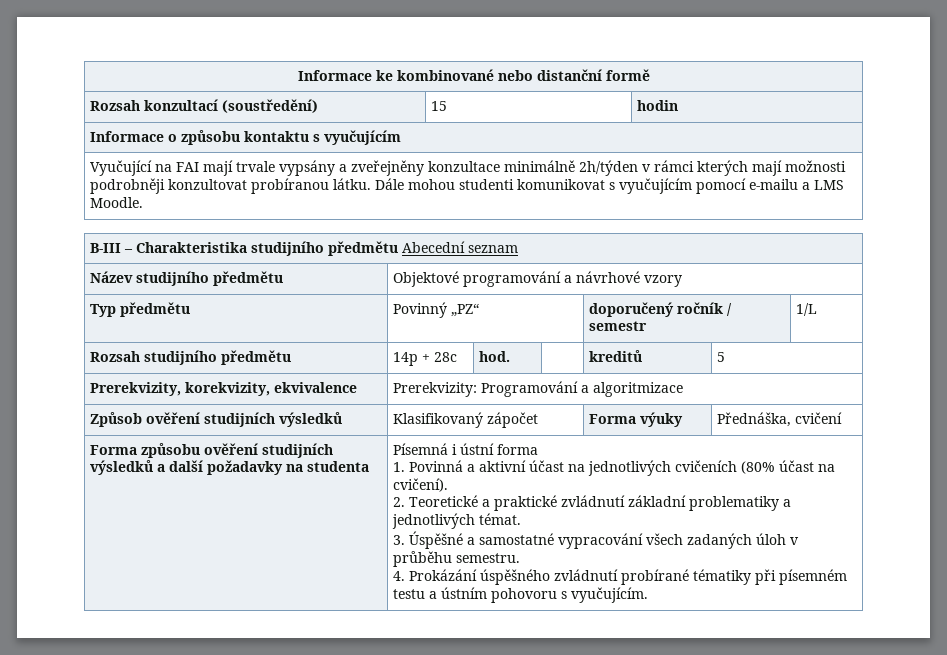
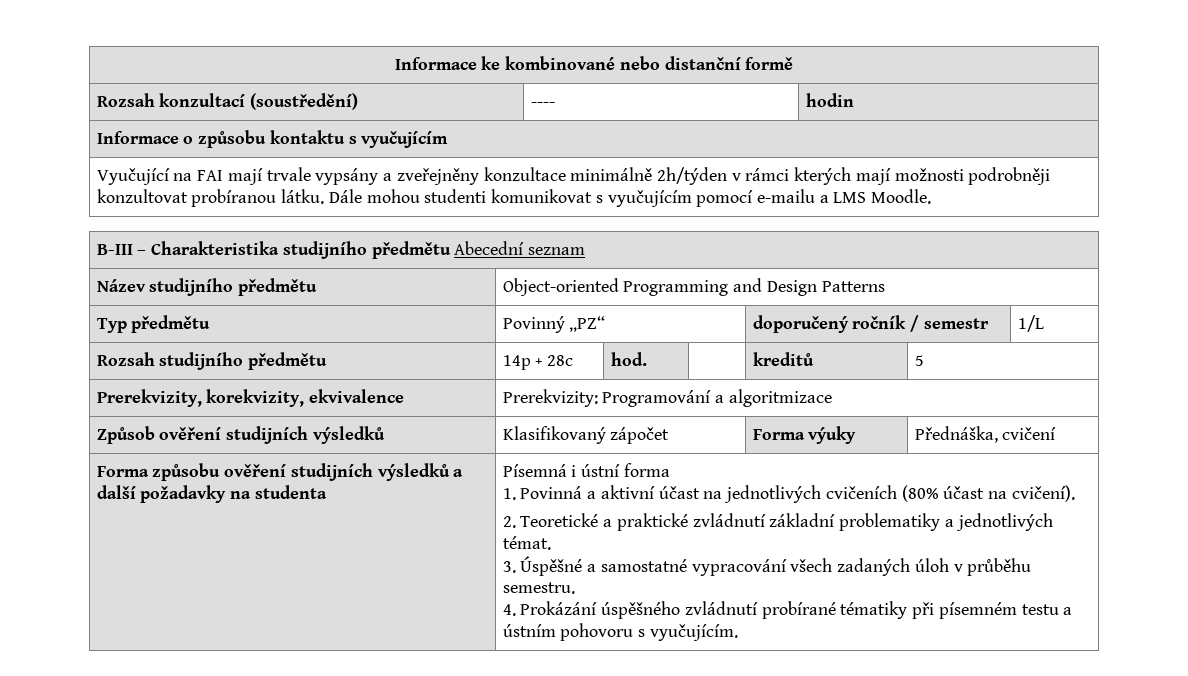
[431,101,448,111] 15 -> [530,102,555,107] ----
[393,271,683,287] Objektové programování a návrhové vzory -> [502,278,885,296] Object-oriented Programming and Design Patterns

